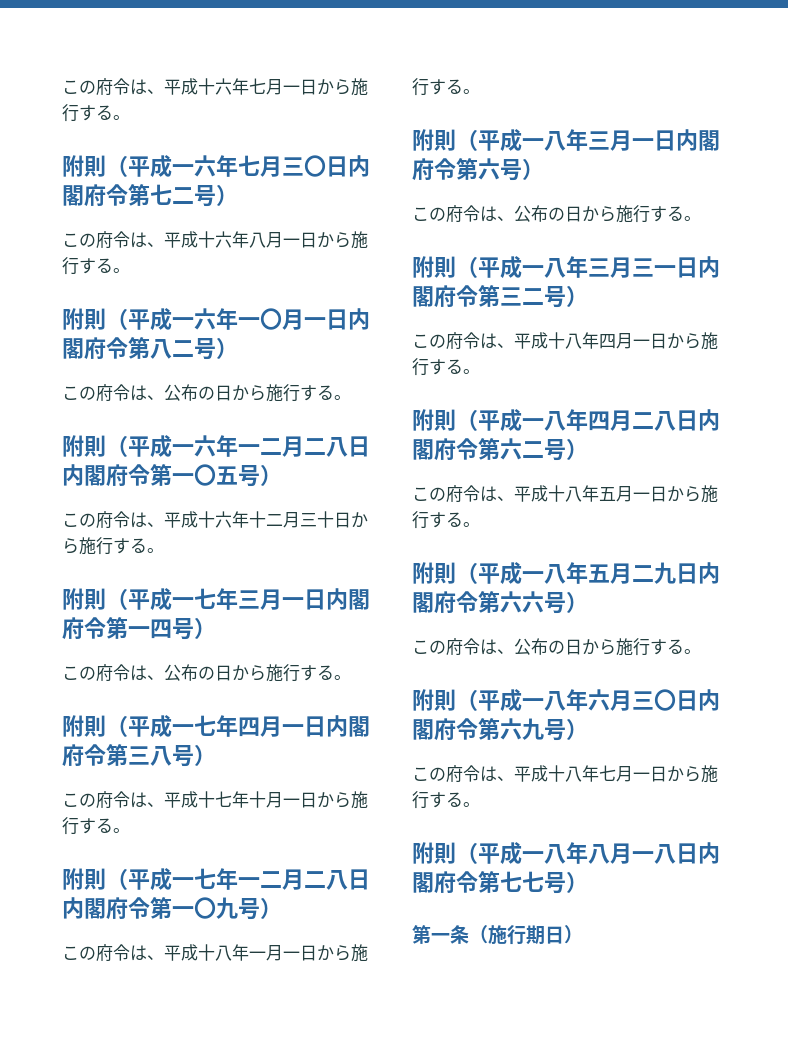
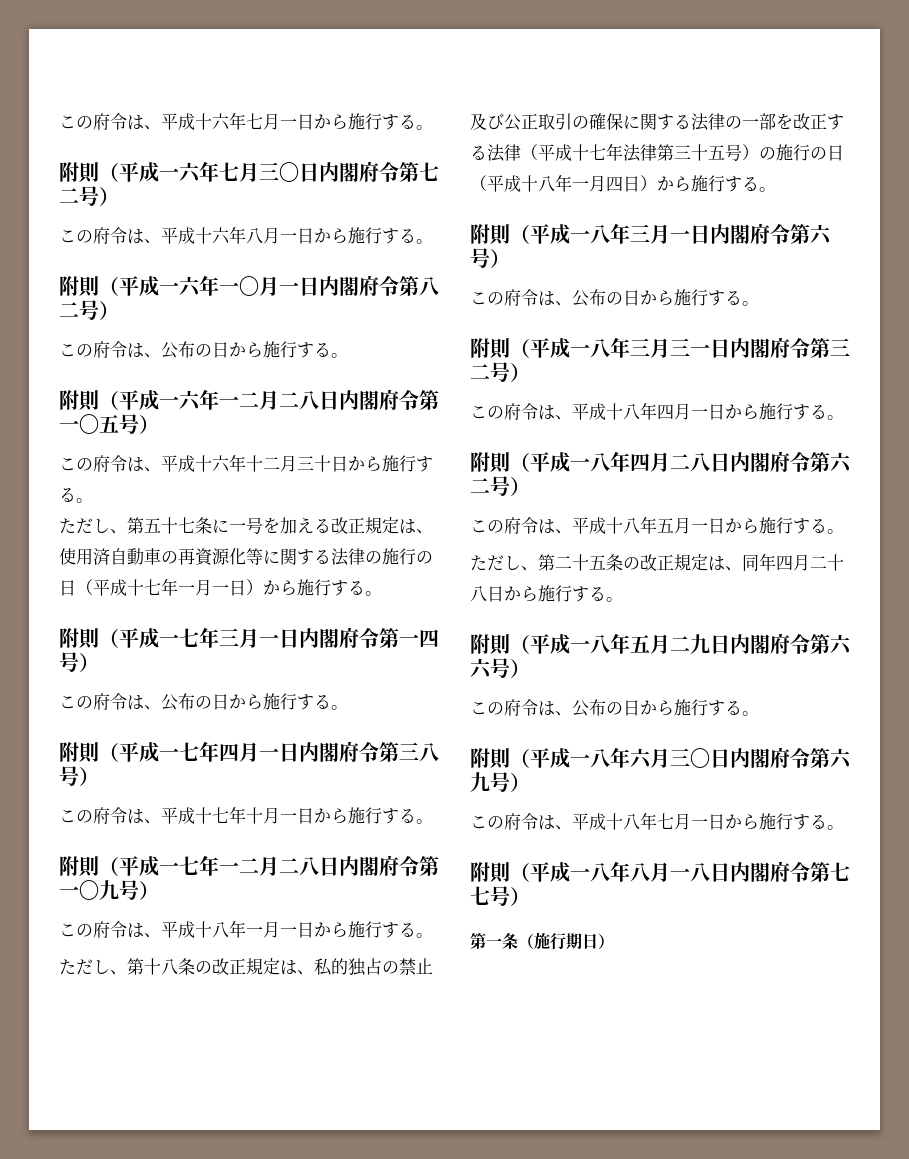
(164, 550) none -> [59,517,433,534] [59,548,433,566] [59,578,382,596] // ただし、第五十七条に一号を加える改正規定は、使用済自動車の再資源化等に関する法律の施行の日（平成十七年一月一日）から施行する。
(480, 91) none -> [59,958,433,976] [470,113,844,131] [470,143,844,162] [470,174,776,192] // ただし、第十八条の改正規定は、私的独占の禁止及び公正取引の確保に関する法律の一部を改正する法律（平成十七年法律第三十五号）の施行の日（平成十八年一月四日）から施行する。
(480, 524) none -> [470,553,844,571] [470,585,623,602] // ただし、第二十五条の改正規定は、同年四月二十八日から施行する。

